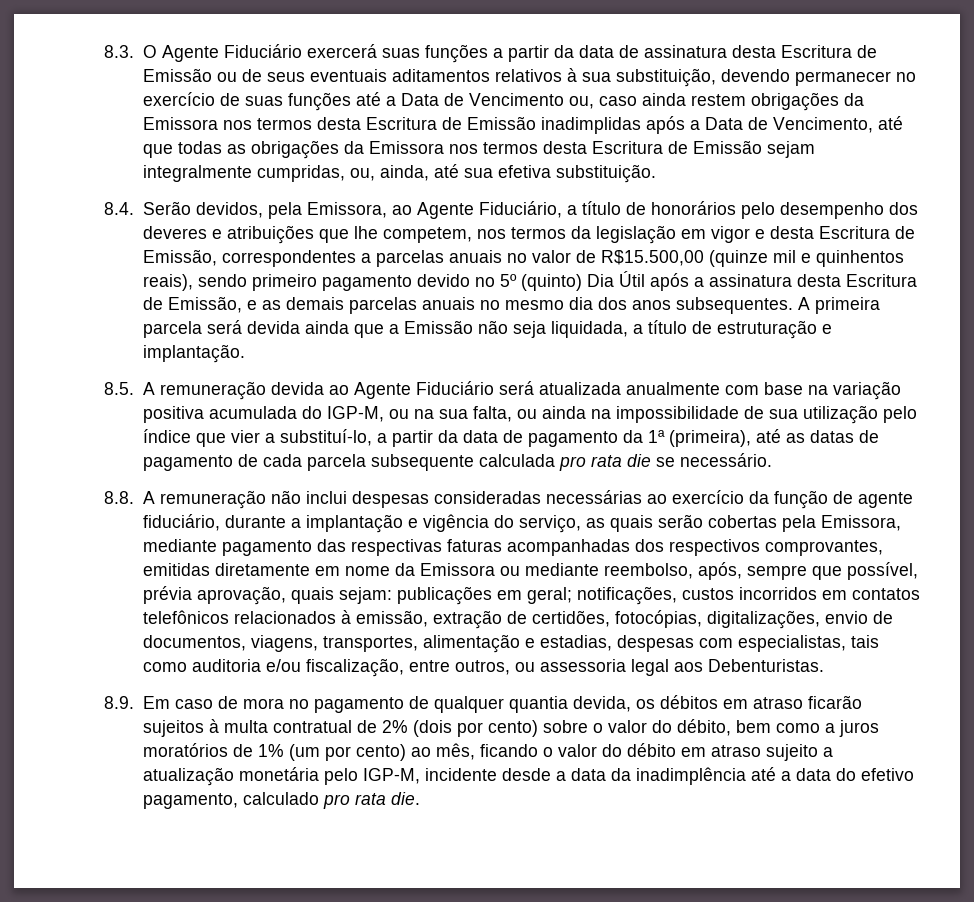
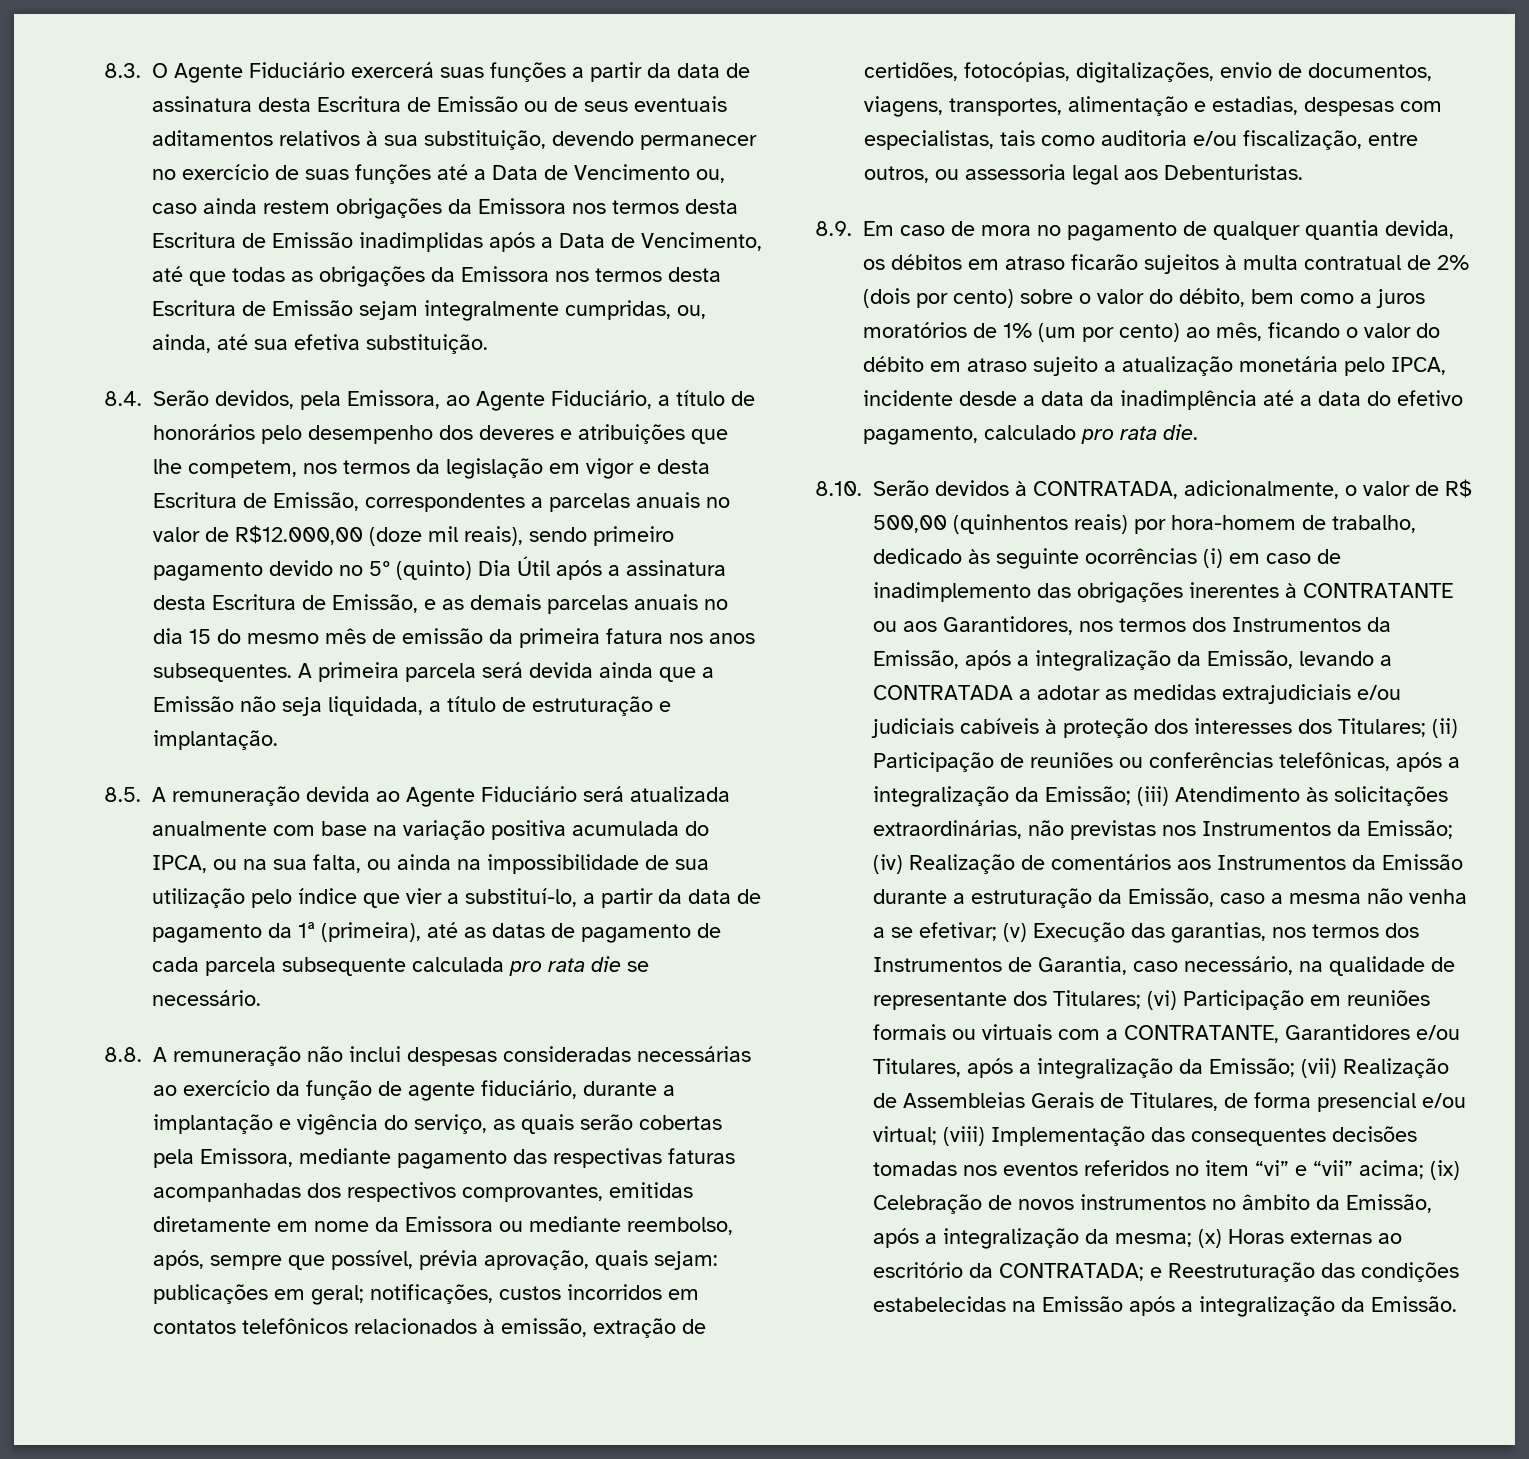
[600,250,904,267] R$15.500,00 (quinze mil e quinhentos -> [235,525,458,546] R$12.000,00 (doze mil
[504,297,627,310] mesmo dia dos -> [153,628,703,648] dia 15 do mesmo mês de emissão da primeira fatura nos
[326,406,384,422] IGP-M, -> [152,855,207,873] IPCA,
[362,768,420,784] IGP-M, -> [1391,357,1446,375] IPCA,
(420, 798) none -> [815,479,1472,499] [873,514,1416,534] [873,548,1341,569] [873,582,1453,603] [873,616,1391,635] [873,650,1392,671] [873,684,1401,704] [871,718,1458,738] [873,752,1460,772] [873,786,1448,807] [873,820,1453,840] [873,854,1463,874] [873,888,1467,908] [873,922,1419,943] [873,956,1455,976] [873,990,1430,1010] [873,1024,1460,1043] [873,1058,1449,1079] [873,1092,1466,1112] [873,1126,1417,1146] [873,1160,1460,1180] [873,1194,1432,1214] [873,1228,1402,1249] [873,1262,1459,1282] [873,1296,1457,1317] // 8.10. Serão devidos à CONTRATADA, adicionalmente, o valor de R$ 500,00 (quinhentos reais) por hora-homem de trabalho, dedicado às seguinte ocorrências (i) em caso de inadimplemento das obrigações inerentes à CONTRATANTE ou aos Garantidores, nos termos dos Instrumentos da Emissão, após a integralização da Emissão, levando a CONTRATADA a adotar as medidas extrajudiciais e/ou judiciais cabíveis à proteção dos interesses dos Titulares; (ii) Participação de reuniões ou conferências telefônicas, após a integralização da Emissão; (iii) Atendimento às solicitações extraordinárias, não previstas nos Instrumentos da Emissão; (iv) Realização de comentários aos Instrumentos da Emissão durante a estruturação da Emissão, caso a mesma não venha a se efetivar; (v) Execução das garantias, nos termos dos Instrumentos de Garantia, caso necessário, na qualidade de representante dos Titulares; (vi) Participação em reuniões formais ou virtuais com a CONTRATANTE, Garantidores e/ou Titulares, após a integralização da Emissão; (vii) Realização de Assembleias Gerais de Titulares, de forma presencial e/ou virtual; (viii) Implementação das consequentes decisões tomadas nos eventos referidos no item “vi” e “vii” acima; (ix) Celebração de novos instrumentos no âmbito da Emissão, após a integralização da mesma; (x) Horas externas ao escritório da CONTRATADA; e Reestruturação das condições estabelecidas na Emissão após a integralização da Emissão.

